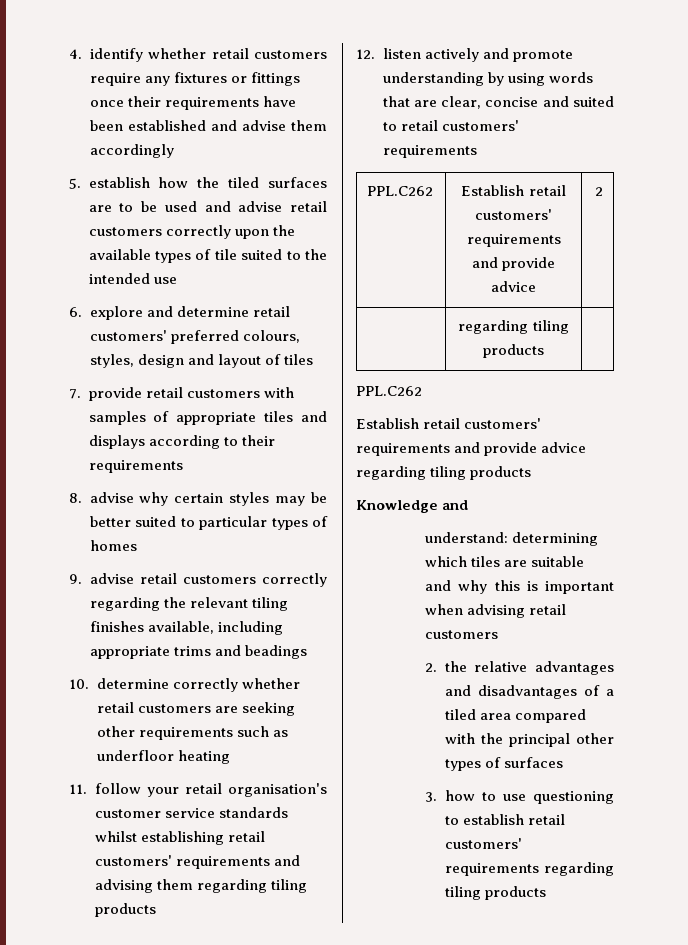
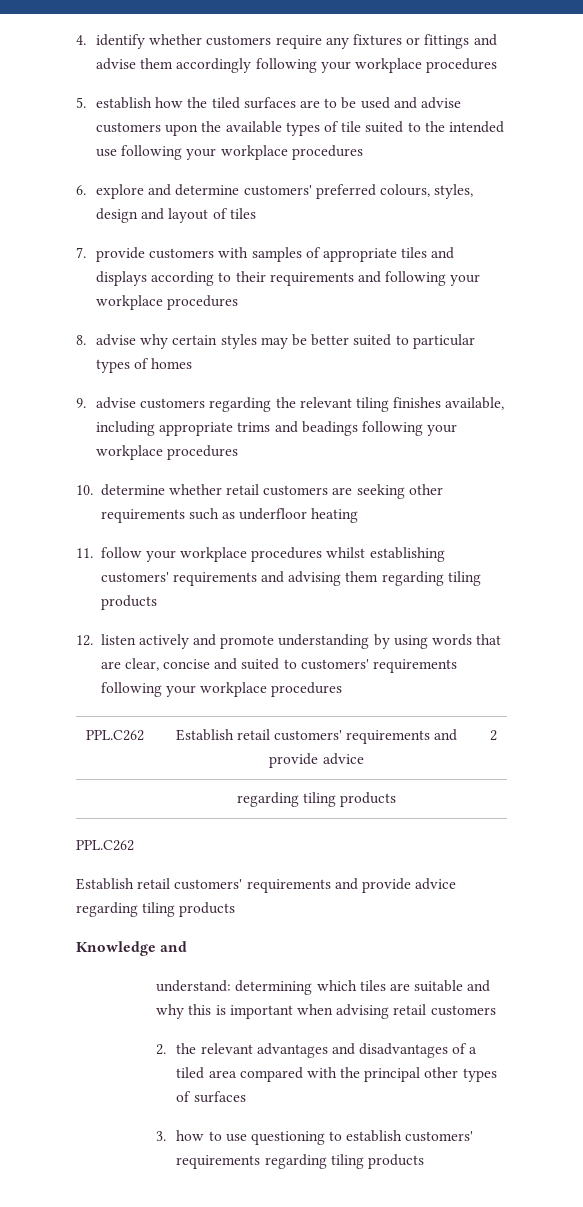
[211,48,249,59] retail -> (203, 39) none
[89,96,296,110] [89,120,206,131] once their requirements have been established -> (470, 41) none
(174, 151) none -> [255,58,498,73] following your workplace procedures
[290,201,327,212] [88,225,231,239] retail customers correctly -> [96,122,162,133] customers
(177, 280) none -> [121,145,363,160] following your workplace procedures
[252,306,290,317] retail -> (240, 190) none
[145,387,183,398] retail -> (146, 254) none
(183, 466) none -> [358,271,481,286] [96,295,239,310] and following your workplace procedures
[139,573,327,587] retail customers correctly -> [140,398,206,409] customers
(307, 652) none -> [362,421,458,436] [96,445,239,460] following your workplace procedures
[172,678,238,692] correctly -> (165, 490) none
[184,783,327,797] [94,807,288,818] retail organisation's customer service standards -> [180,547,323,562] workplace procedures
[227,831,265,842] retail -> (445, 554) none
[400,120,519,131] [382,145,477,158] retail customers' requirements -> [300,659,458,673] [100,682,343,697] customers' requirements following your workplace procedures
[474,661,528,672] relative -> [200,1043,253,1054] relevant
[527,814,565,825] retail -> (403, 1136) none

